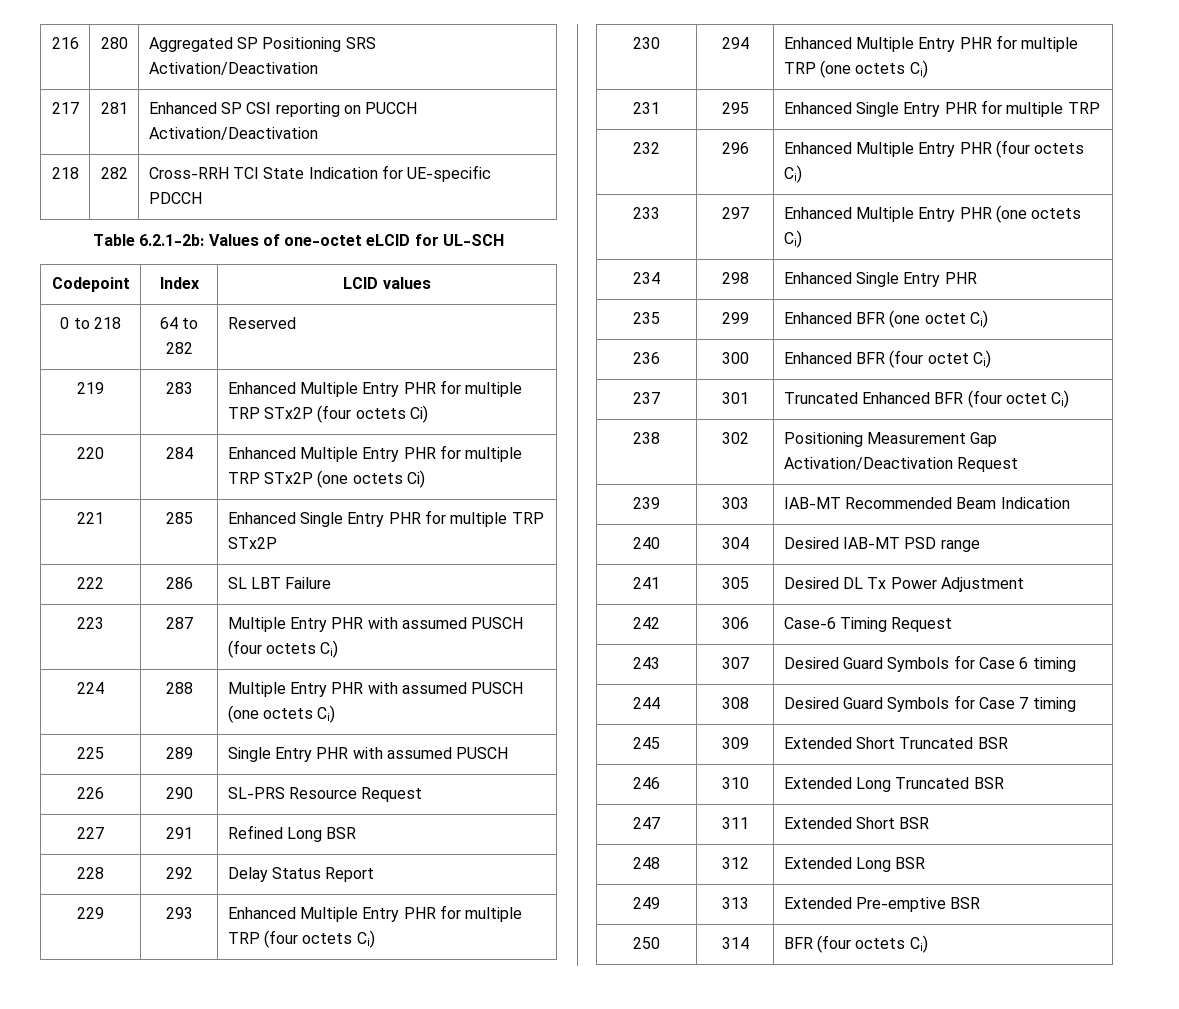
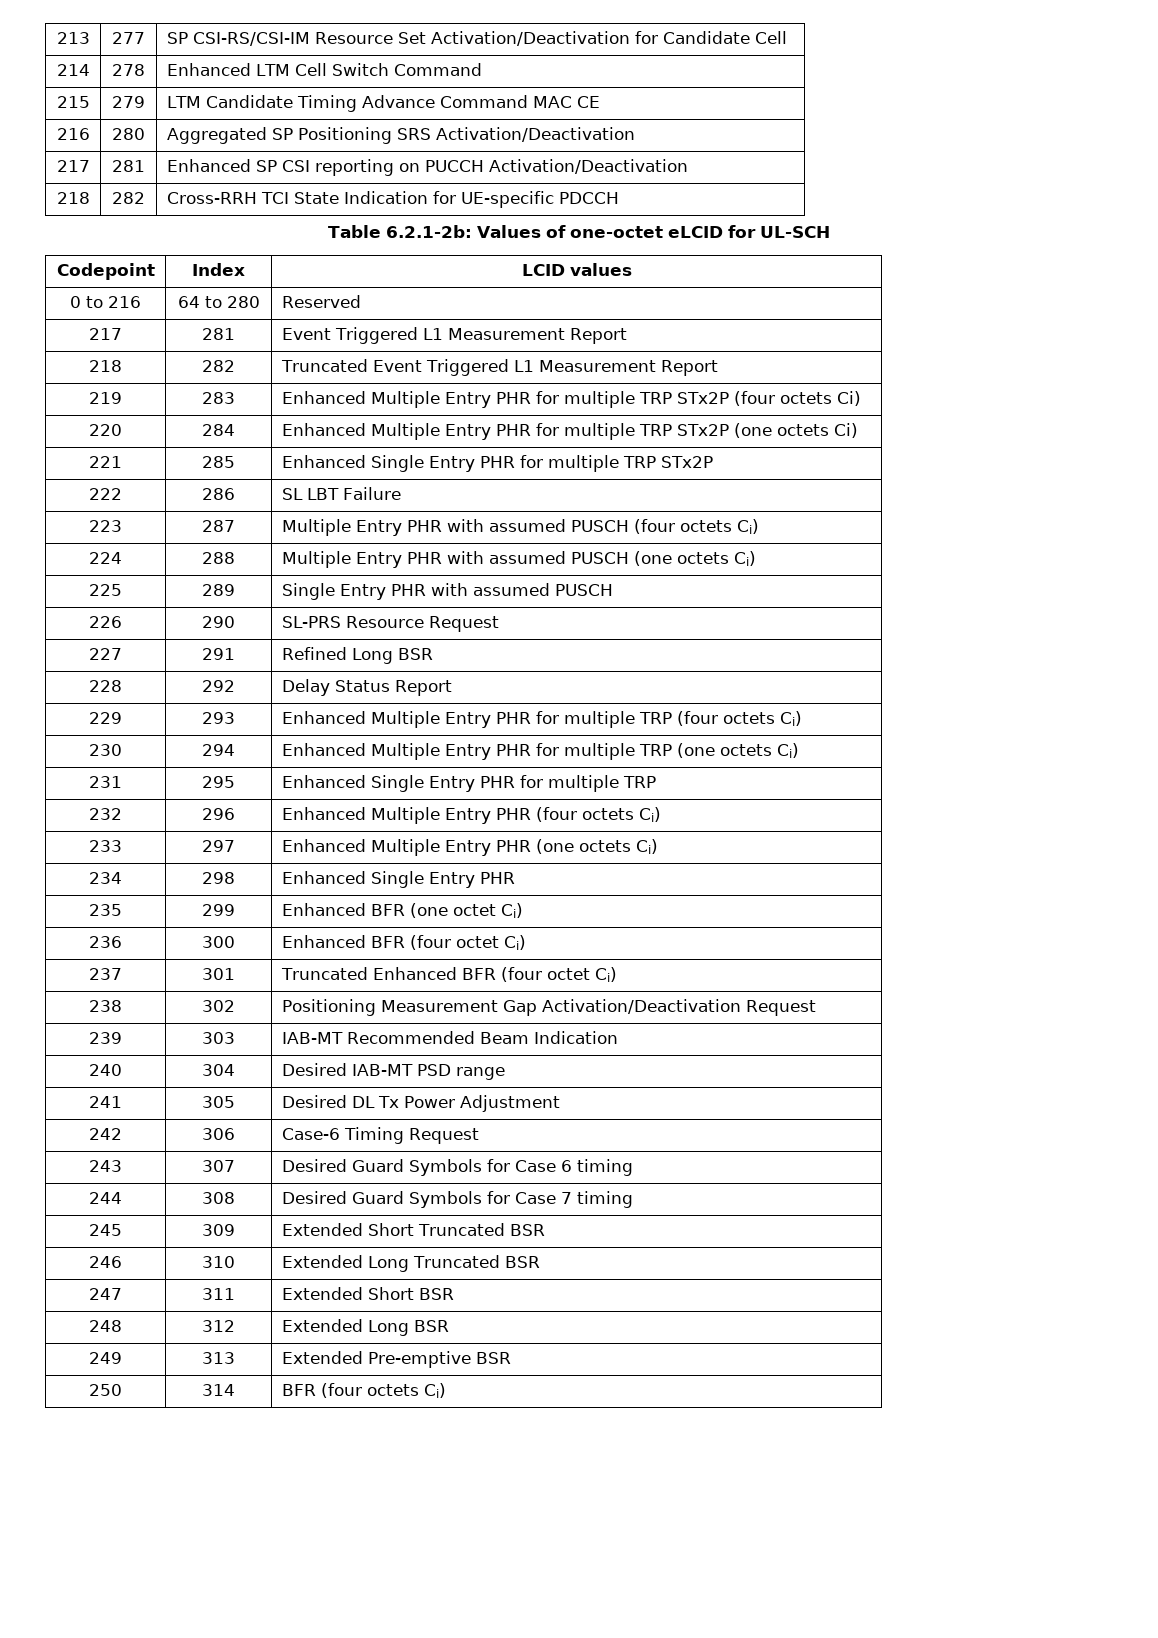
(51, 43) none -> [56,32,90,44] [112,32,145,44] [166,31,787,46] [56,64,90,76] [112,64,145,76] [166,63,482,76] [56,96,90,108] [112,96,145,108] [166,95,600,112] 213 | 277 | SP CSI-RS/CSI-IM Resource Set Activation/Deactivation for Candidate Cell // 214 | 278 | Enhanced LTM Cell Switch Command // 215 | 279 | LTM Candidate Timing Advance Command MAC CE //
[93,317,121,329] 218 -> [108,296,141,308] 216
[165,342,193,354] [227,317,296,329] 282 | Reserved -> [226,296,260,308] [281,295,361,308] [89,328,122,340] [202,328,235,340] [281,327,627,344] [89,360,122,372] [202,360,235,372] [280,359,718,376] 280 | Reserved // 217 | 281 | Event Triggered L1 Measurement Report // 218 | 282 | Truncated Event Triggered L1 Measurement Report

